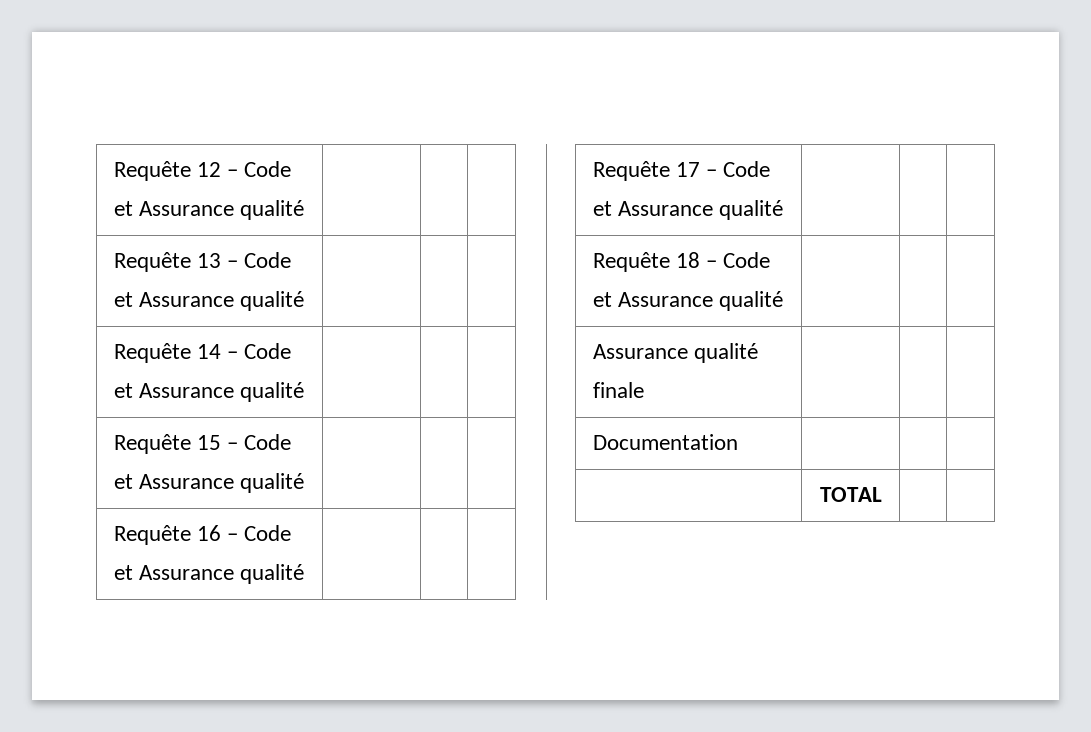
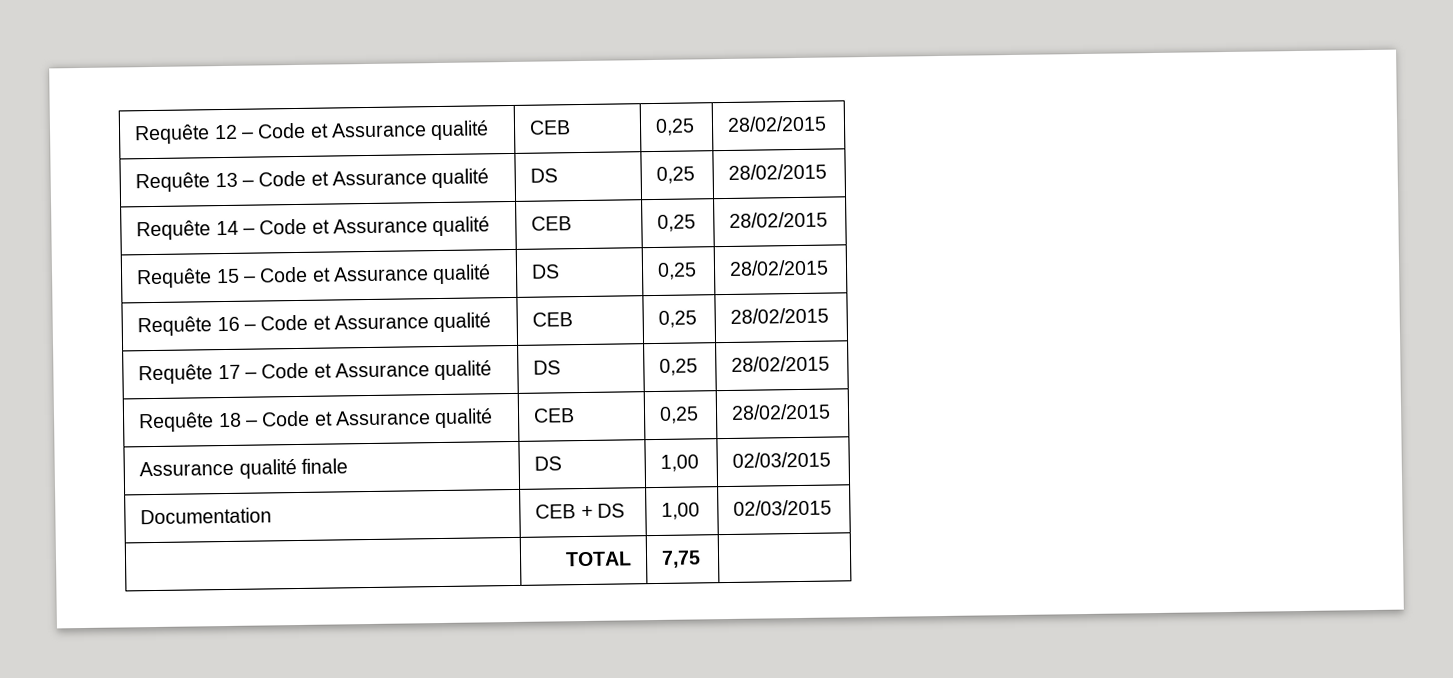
(305, 210) | | -> [529,120,572,135] [655,118,696,136] [727,115,828,132] CEB | 0,25 | 28/02/2015
(305, 301) | | -> [530,168,559,183] [656,166,696,184] [728,163,828,180] DS | 0,25 | 28/02/2015
(305, 392) | | -> [531,216,573,231] [657,214,697,232] [729,211,829,228] CEB | 0,25 | 28/02/2015
(305, 483) | | -> [531,264,561,279] [657,262,698,280] [729,259,830,276] DS | 0,25 | 28/02/2015
(305, 574) | | -> [532,312,574,327] [658,310,698,328] [730,307,830,324] CEB | 0,25 | 28/02/2015
(784, 210) | | -> [533,360,562,375] [659,358,699,376] [731,355,831,372] DS | 0,25 | 28/02/2015
(784, 301) | | -> [533,408,576,423] [659,406,700,424] [731,403,832,420] CEB | 0,25 | 28/02/2015
[592,434,738,450] | | // Documentation | | | -> [534,456,563,471] [660,454,700,472] [732,451,832,468] [140,507,273,525] [535,503,625,519] [661,502,701,520] [733,499,833,516] DS | 1,00 | 02/03/2015 // Documentation | CEB + DS | 1,00 | 02/03/2015
(883, 494) none -> [661,550,702,568] 7,75

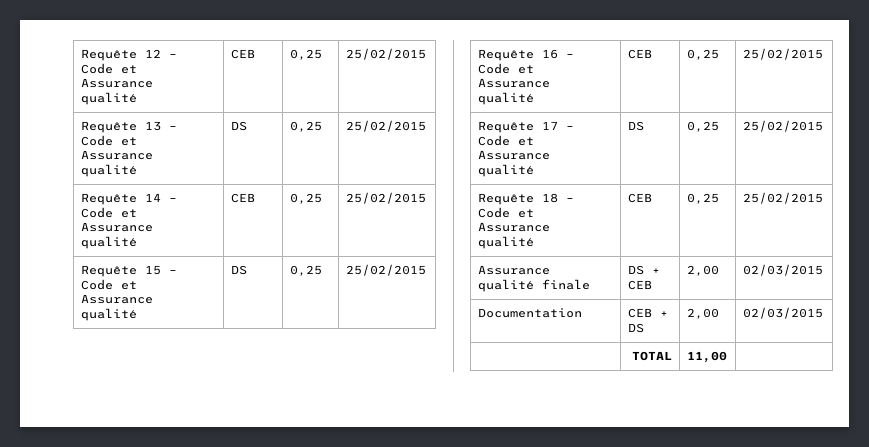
[727,115,828,132] 28/02/2015 -> [345,48,426,60] 25/02/2015
[728,163,828,180] 28/02/2015 -> [345,120,426,132] 25/02/2015
[729,211,829,228] 28/02/2015 -> [345,192,426,204] 25/02/2015
[729,259,830,276] 28/02/2015 -> [345,264,426,276] 25/02/2015
[730,307,830,324] 28/02/2015 -> [742,48,823,60] 25/02/2015
[731,355,831,372] 28/02/2015 -> [742,120,823,132] 25/02/2015
[731,403,832,420] 28/02/2015 -> [742,192,823,204] 25/02/2015
[660,454,700,472] | 1,00 -> [651,268,660,274] [627,280,652,290] [686,265,719,276] + CEB | 2,00
[661,502,701,520] 1,00 -> [686,308,719,319] 2,00
[661,550,702,568] 7,75 -> [686,351,727,363] 11,00

